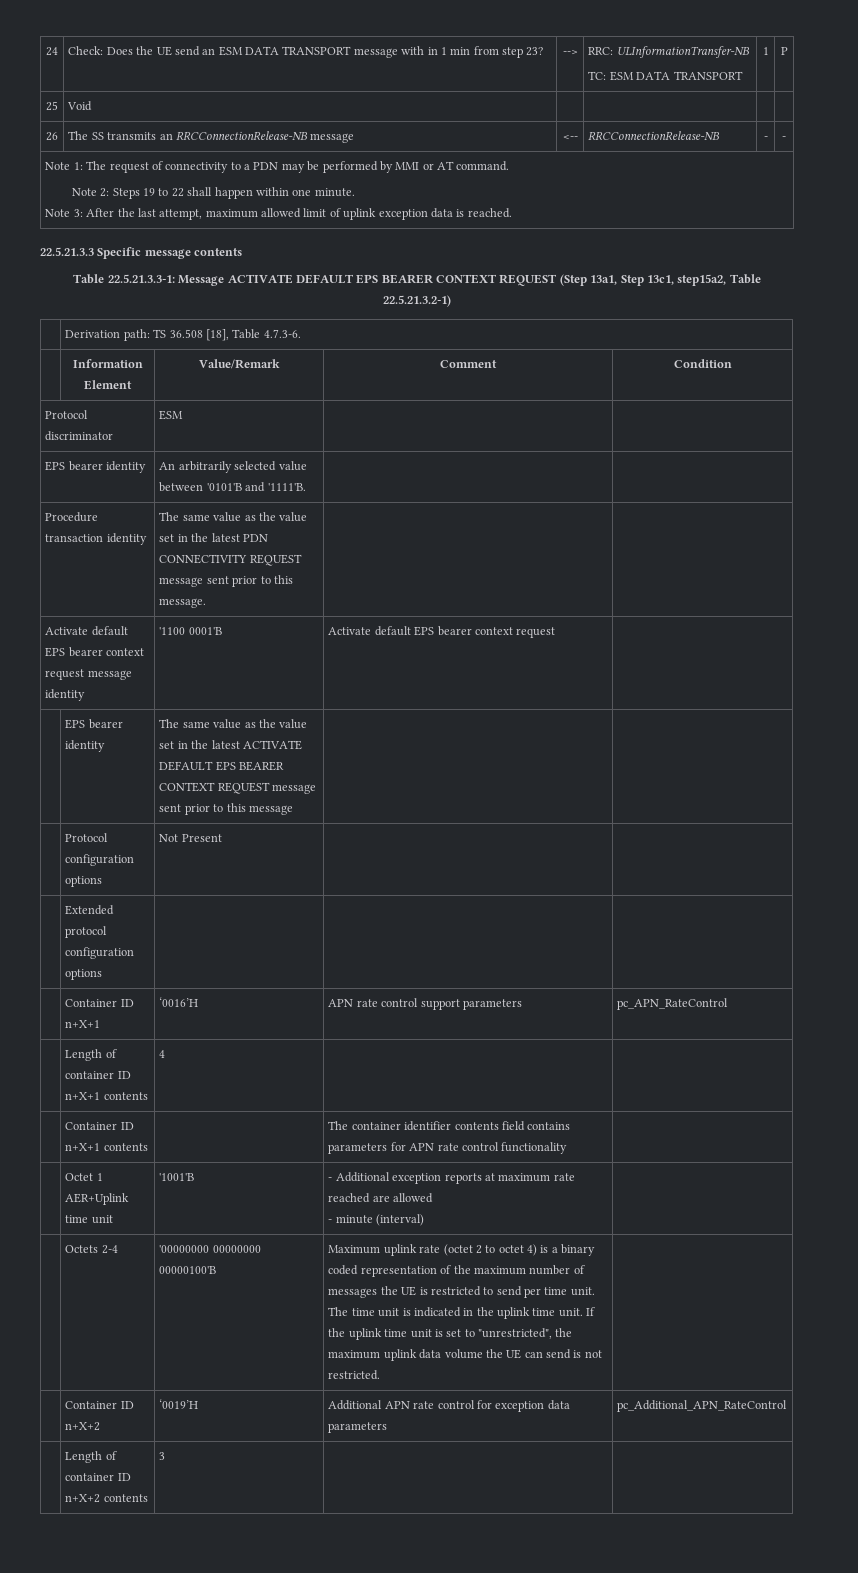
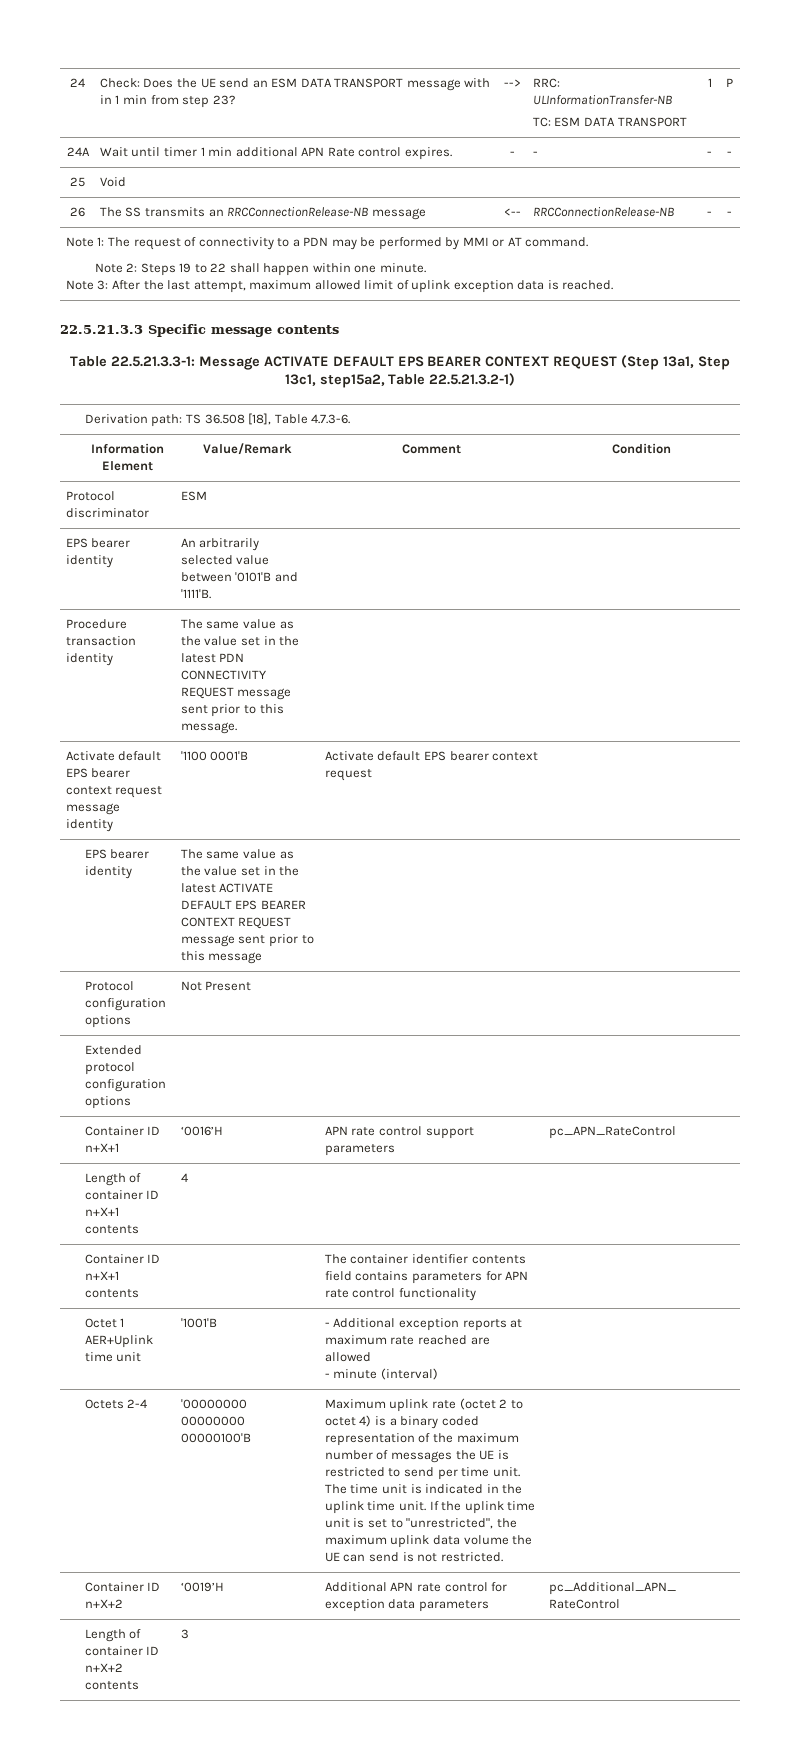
(788, 51) none -> [66,147,90,156] [99,147,452,160] [510,151,515,156] [532,151,538,156] [707,151,712,156] [727,151,732,156] // 24A | Wait until timer 1 min additional APN Rate control expires. | - | - | - | -

